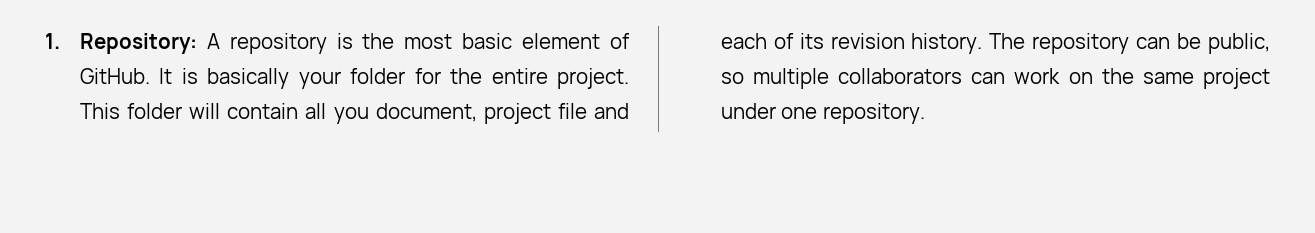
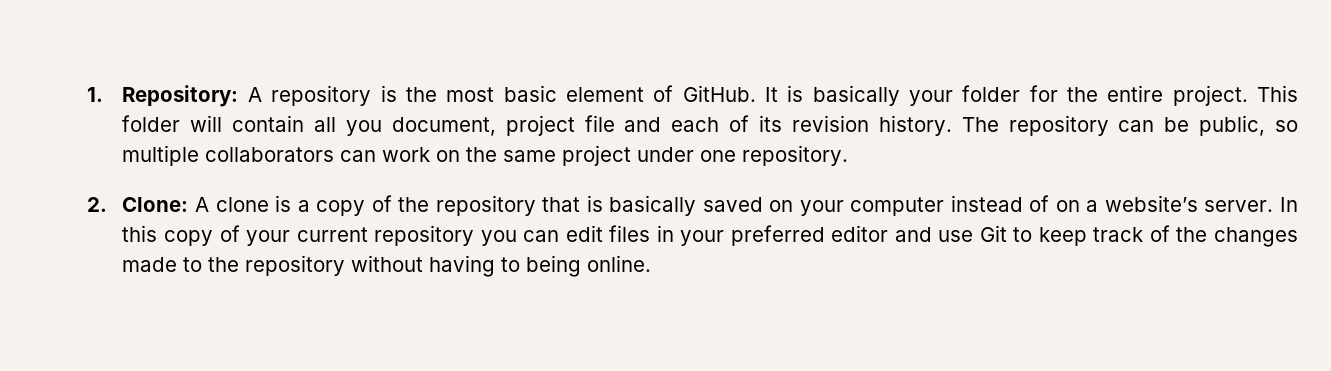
(925, 113) none -> [87,195,1298,216] [122,225,1298,247] [122,255,652,277] // 2. Clone: A clone is a copy of the repository that is basically saved on your computer instead of on a website’s server. In this copy of your current repository you can edit files in your preferred editor and use Git to keep track of the changes made to the repository without having to being online.

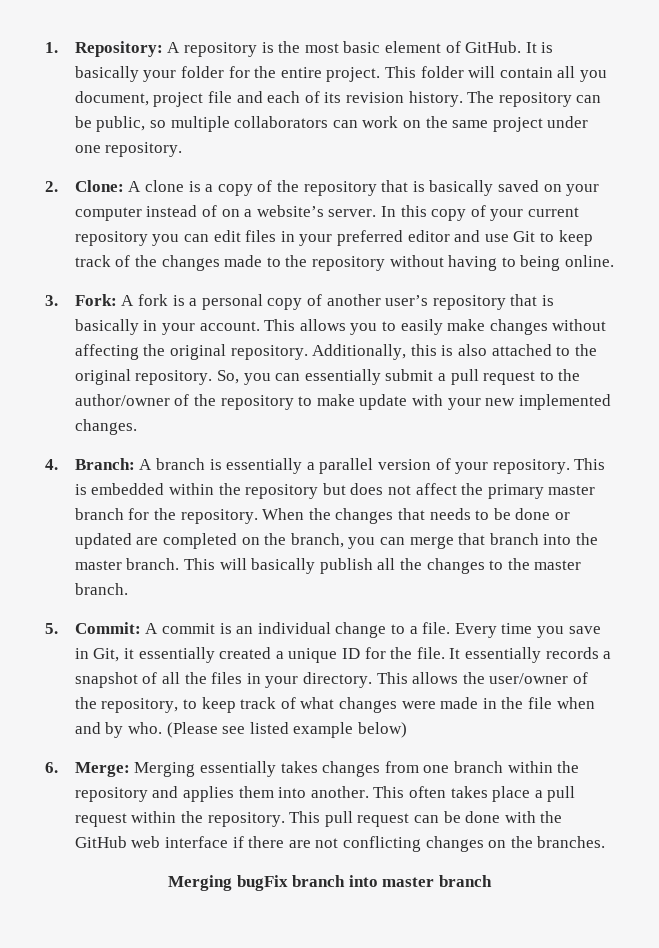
(652, 263) none -> [45,294,554,310] [74,319,607,335] [74,344,597,360] [74,369,581,385] [74,394,611,410] [74,419,137,435] [45,458,606,474] [74,483,596,499] [74,508,570,524] [74,533,598,549] [74,558,582,574] [74,583,128,595] [45,622,601,638] [74,647,612,663] [74,672,588,688] [74,697,595,713] [74,722,407,738] [45,761,580,777] [74,786,576,802] [74,811,563,827] [74,836,606,852] [168,875,492,891] // 3. Fork: A fork is a personal copy of another user’s repository that is basically in your account. This allows you to easily make changes without affecting the original repository. Additionally, this is also attached to the original repository. So, you can essentially submit a pull request to the author/owner of the repository to make update with your new implemented changes. // 4. Branch: A branch is essentially a parallel version of your repository. This is embedded within the repository but does not affect the primary master branch for the repository. When the changes that needs to be done or updated are completed on the branch, you can merge that branch into the master branch. This will basically publish all the changes to the master branch. // 5. Commit: A commit is an individual change to a file. Every time you save in Git, it essentially created a unique ID for the file. It essentially records a snapshot of all the files in your directory. This allows the user/owner of the repository, to keep track of what changes were made in the file when and by who. (Please see listed example below) // 6. Merge: Merging essentially takes changes from one branch within the repository and applies them into another. This often takes place a pull request within the repository. This pull request can be done with the GitHub web interface if there are not conflicting changes on the branches. // Merging bugFix branch into master branch

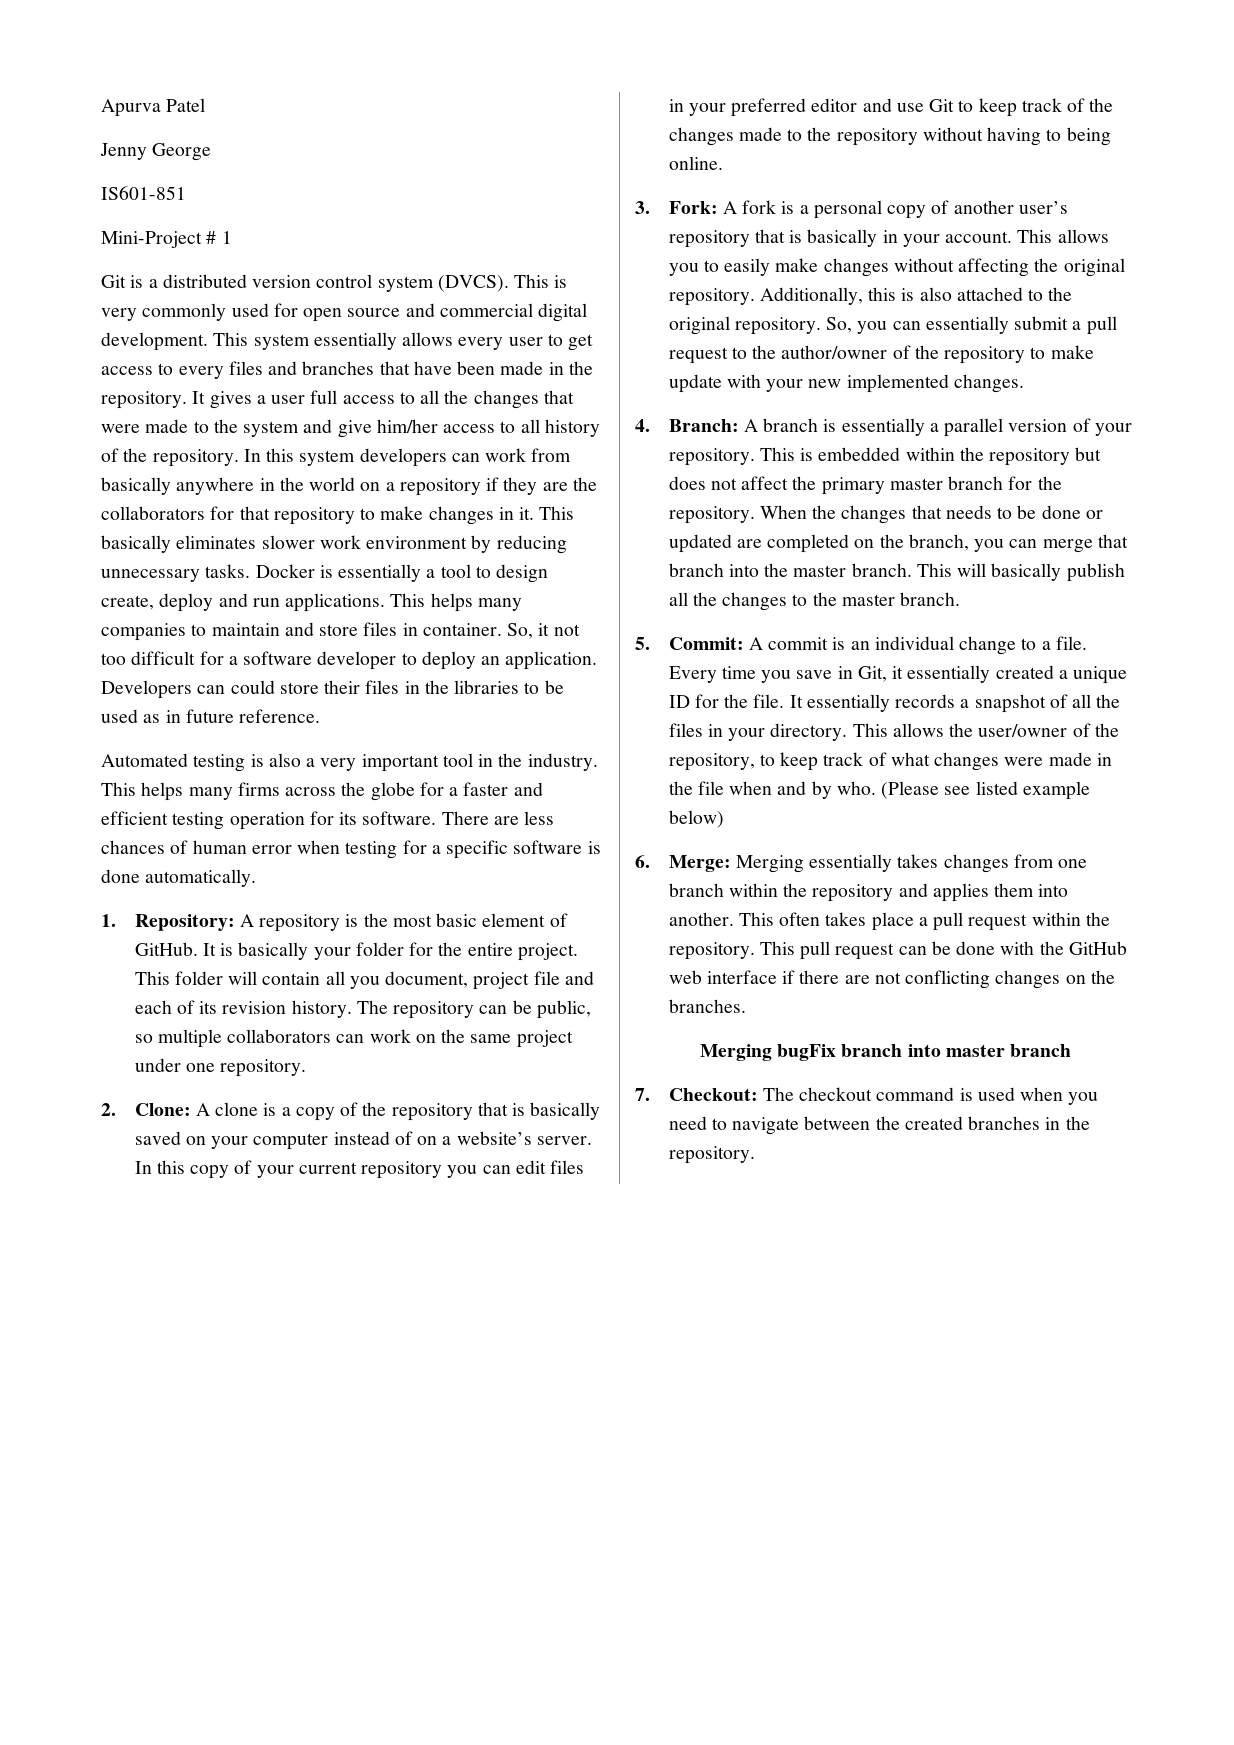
(45, 47) none -> [101,98,206,117] [100,143,212,161] [101,186,186,200] [101,231,232,248] [101,274,568,292] [101,303,588,322] [101,332,594,351] [101,361,593,379] [101,390,574,409] [101,419,600,438] [101,448,572,467] [101,477,597,496] [101,506,575,525] [101,535,567,554] [101,564,549,583] [101,593,522,612] [101,622,580,641] [101,651,598,670] [101,680,564,699] [101,709,321,723] [101,753,598,772] [101,782,543,801] [101,811,555,830] [101,840,601,859] [101,869,257,887] Apurva Patel // Jenny George // IS601-851 // Mini-Project # 1 // Git is a distributed version control system (DVCS). This is very commonly used for open source and commercial digital development. This system essentially allows every user to get access to every files and branches that have been made in the repository. It gives a user full access to all the changes that were made to the system and give him/her access to all history of the repository. In this system developers can work from basically anywhere in the world on a repository if they are the collaborators for that repository to make changes in it. This basically eliminates slower work environment by reducing unnecessary tasks. Docker is essentially a tool to design create, deploy and run applications. This helps many companies to maintain and store files in container. So, it not too difficult for a software developer to deploy an application. Developers can could store their files in the libraries to be used as in future reference. // Automated testing is also a very important tool in the industry. This helps many firms across the globe for a faster and efficient testing operation for its software. There are less chances of human error when testing for a specific software is done automatically. //
(492, 881) none -> [635,1087,1099,1105] [668,1116,1090,1135] [668,1146,755,1164] // 7. Checkout: The checkout command is used when you need to navigate between the created branches in the repository.

